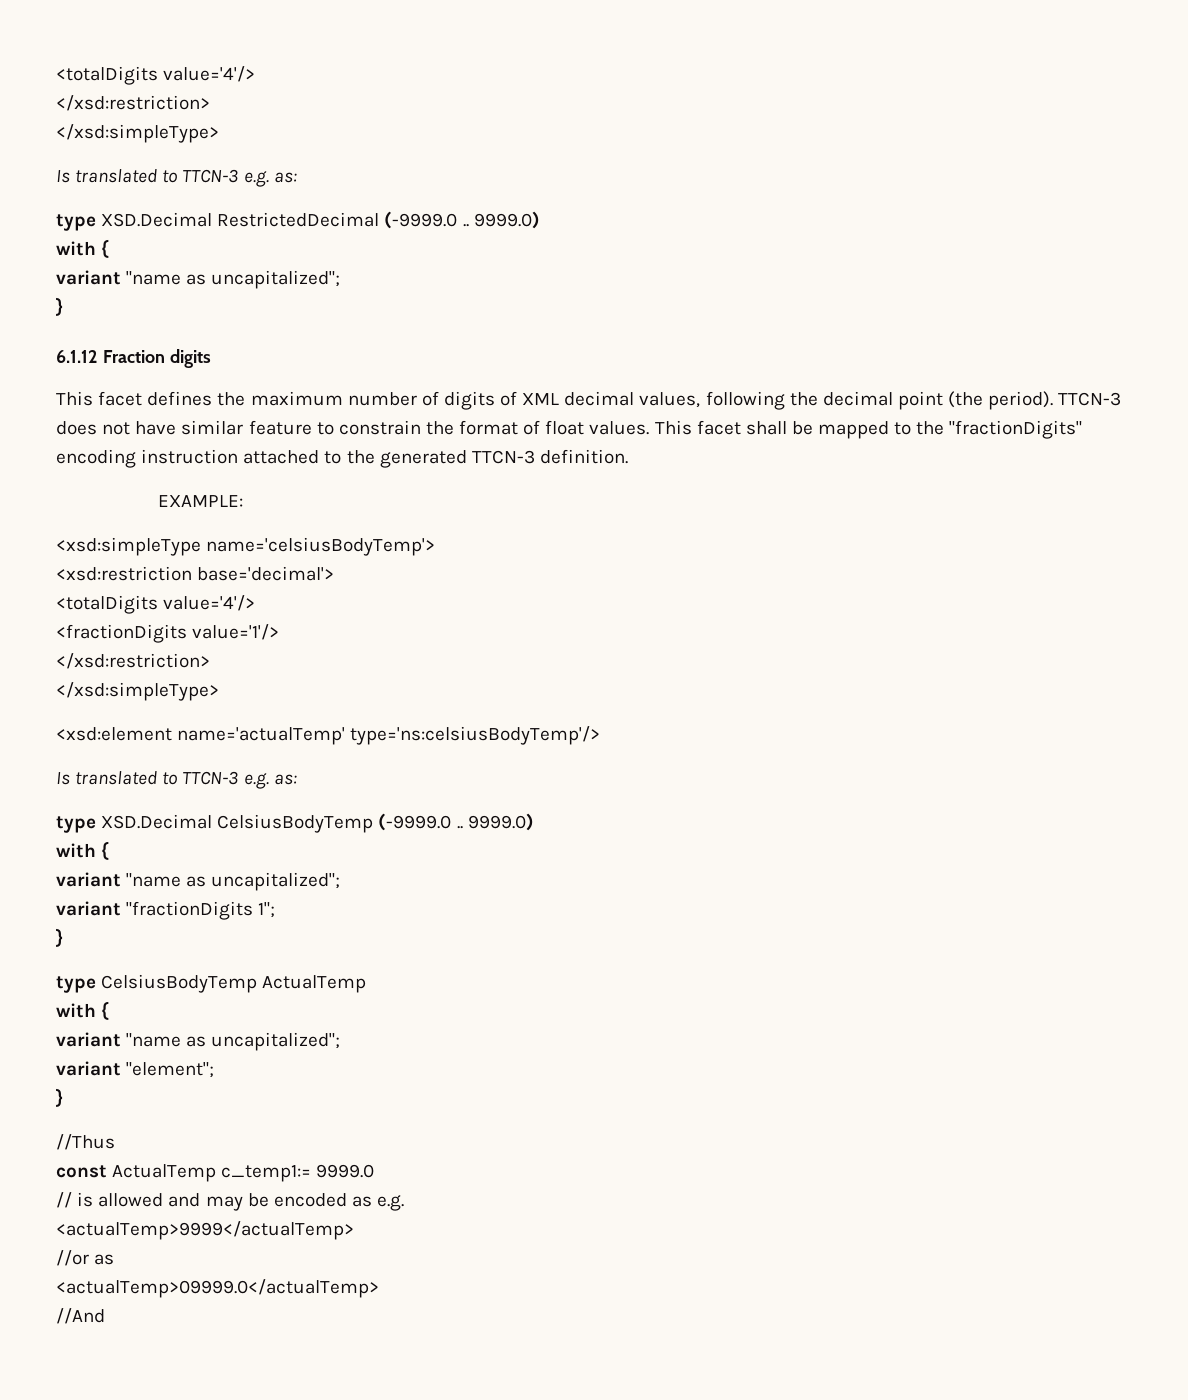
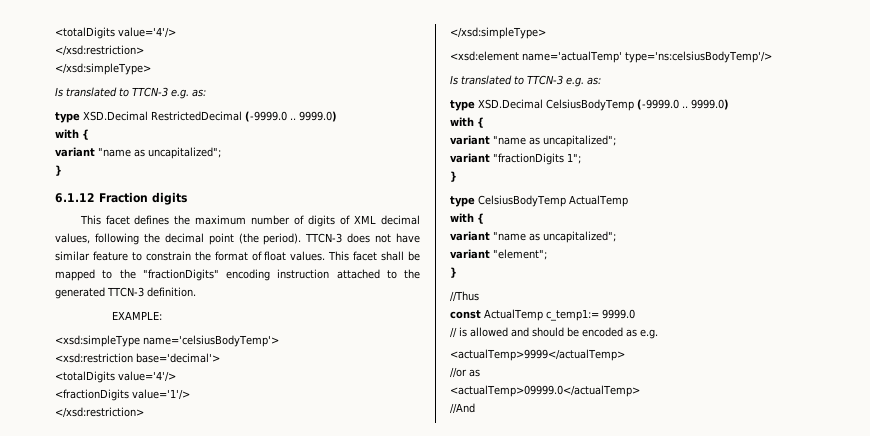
[205,1196,243,1211] may -> [532,327,564,337] should

